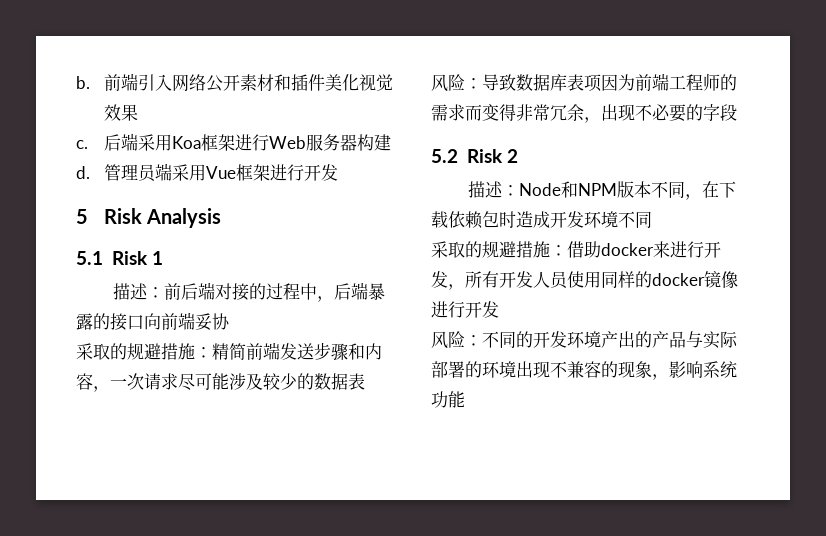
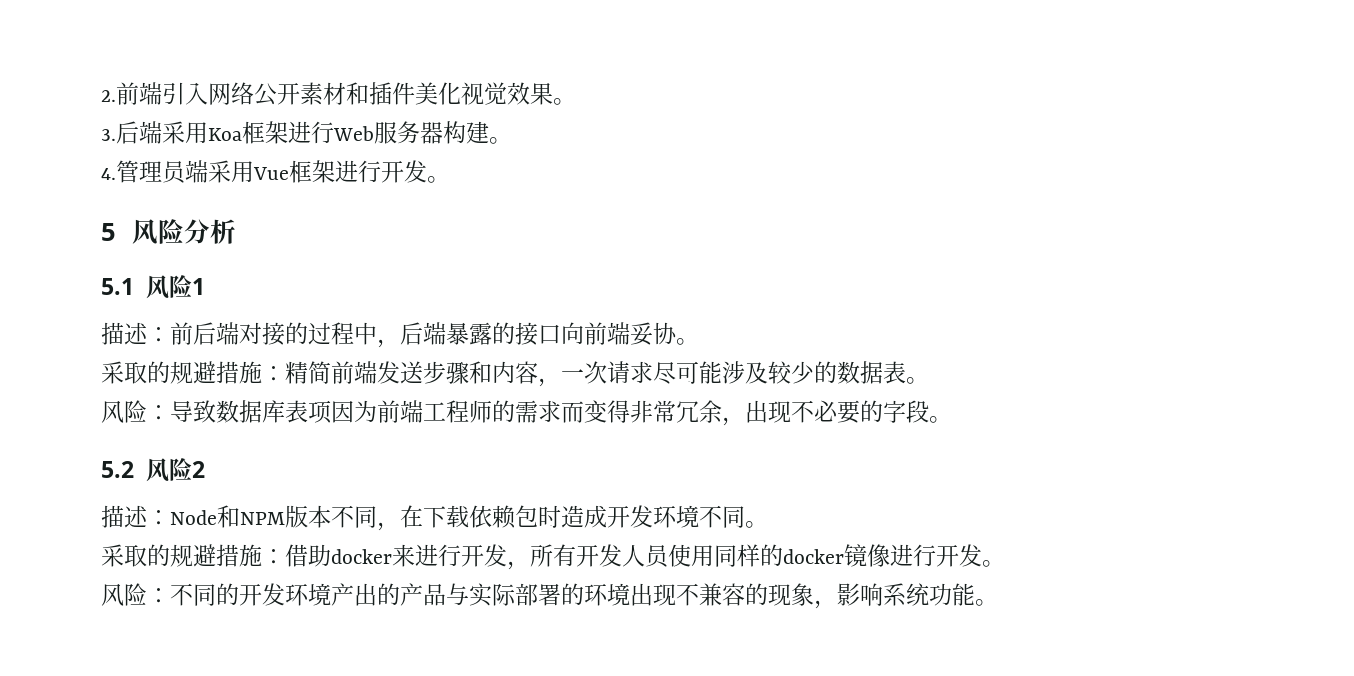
[76,76,90,89] b. -> [101,90,116,102] 2.
[76,140,88,149] // c. -> [553,98,576,105] [101,129,116,141] 。 // 3.
[76,166,90,179] // d. -> [489,137,512,144] [101,168,116,180] 。 // 4.
(338, 172) none -> [427,176,450,183] 。
[103,208,221,228] Risk Analysis -> [132,219,237,244] 风险分析
[111,251,148,265] Risk -> [145,275,192,299] 风险
(230, 321) none -> [676,338,699,345] 。
(365, 381) none -> [906,377,929,384] 。
(737, 112) none -> [929,416,952,423] 。
[466,149,503,163] Risk -> [145,458,192,482] 风险
(652, 219) none -> [745,521,768,528] 。
(499, 309) none -> [982,560,1005,567] 。
(465, 399) none -> [975,599,998,606] 。

